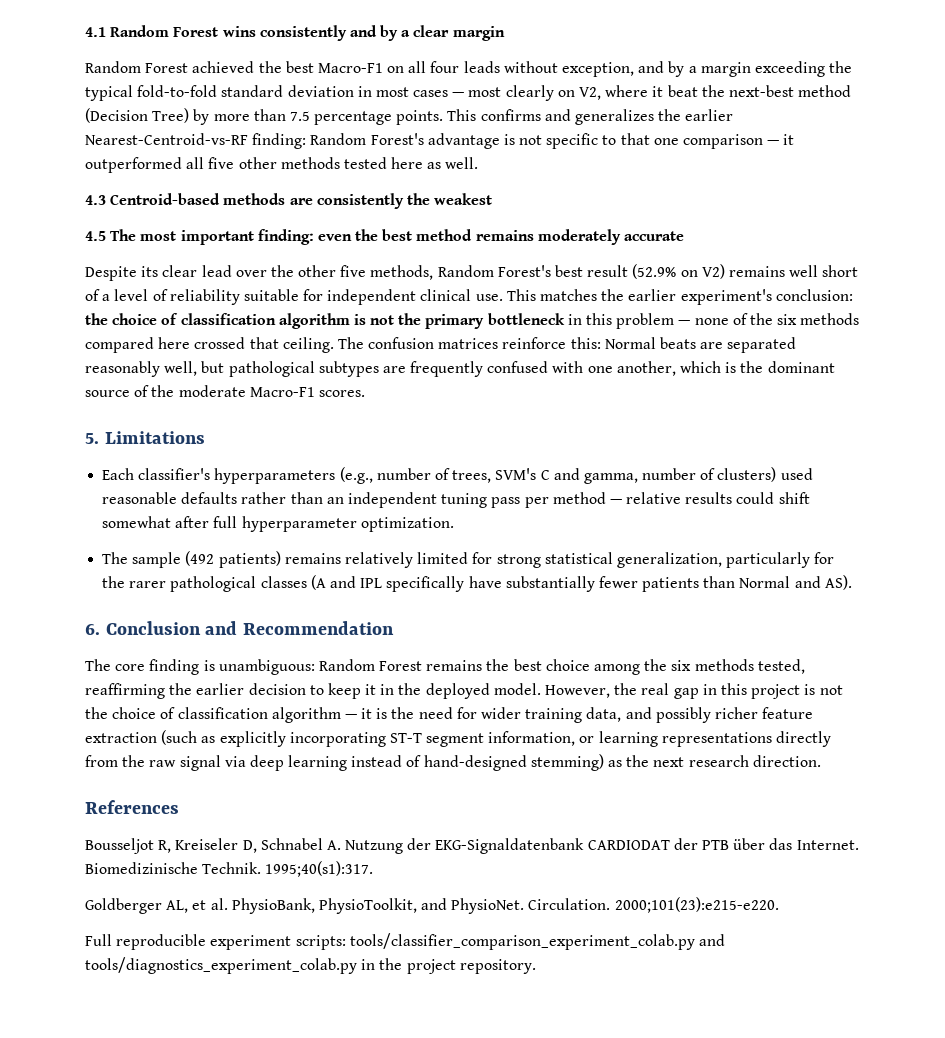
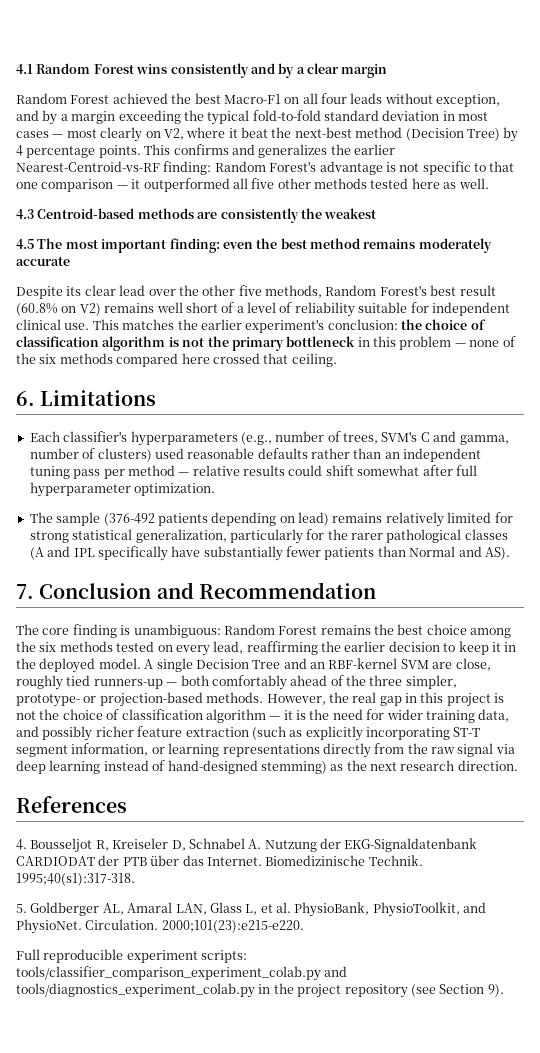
[213,109,310,121] more than 7.5 -> [16,145,23,156] 4
[632,264,677,279] (52.9% -> [16,303,58,316] (60.8%
[337,337,797,353] [85,361,835,377] [85,385,365,397] [85,433,99,444] The confusion matrices reinforce this: Normal beats are separated reasonably well, but pathological subtypes are frequently confused with one another, which is the dominant source of the moderate Macro-F1 scores. // 5. -> [16,391,35,406] // 6.
[185,551,281,568] (492 patients) -> [103,512,329,526] (376-492 patients depending on lead)
[85,624,100,635] 6. -> [16,584,34,599] 7.
[757,659,805,674] tested, -> [116,641,244,656] tested on every lead,
(541, 689) none -> [144,658,491,672] [16,675,457,690] [16,692,264,707] A single Decision Tree and an RBF-kernel SVM are close, roughly tied runners-up — both comfortably ahead of the three simpler, prototype- or projection-based methods.
(179, 807) none -> [16,839,27,850] 4.
[265,861,374,877] [85,898,189,914] 1995;40(s1):317. // Goldberger AL, -> [16,873,135,886] [16,902,258,916] 1995;40(s1):317-318. // 5. Goldberger AL, Amaral LAN, Glass L,
[459,959,536,974] repository. -> [344,984,504,998] repository (see Section 9).

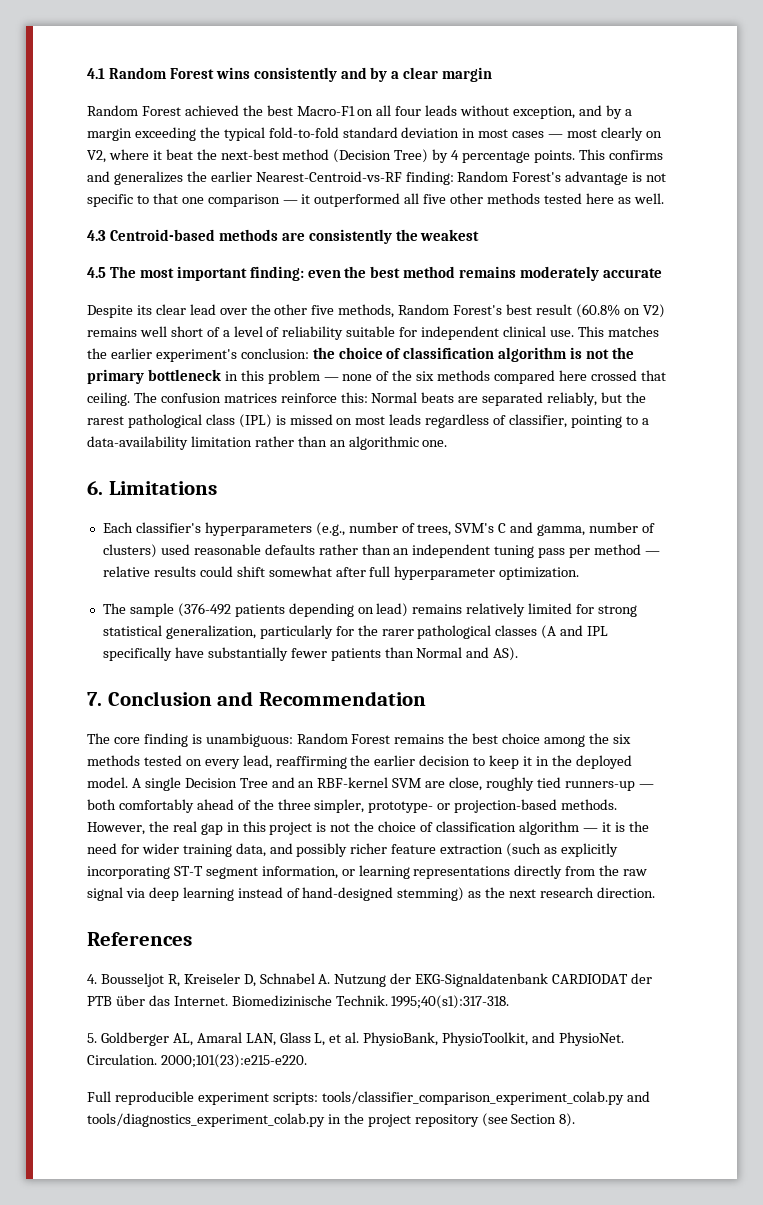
(337, 360) none -> [133,392,646,406] [87,414,649,428] [87,436,448,450] The confusion matrices reinforce this: Normal beats are separated reliably, but the rarest pathological class (IPL) is missed on most leads regardless of classifier, pointing to a data-availability limitation rather than an algorithmic one.
[487,984,504,997] 9). -> [559,1113,576,1127] 8).

